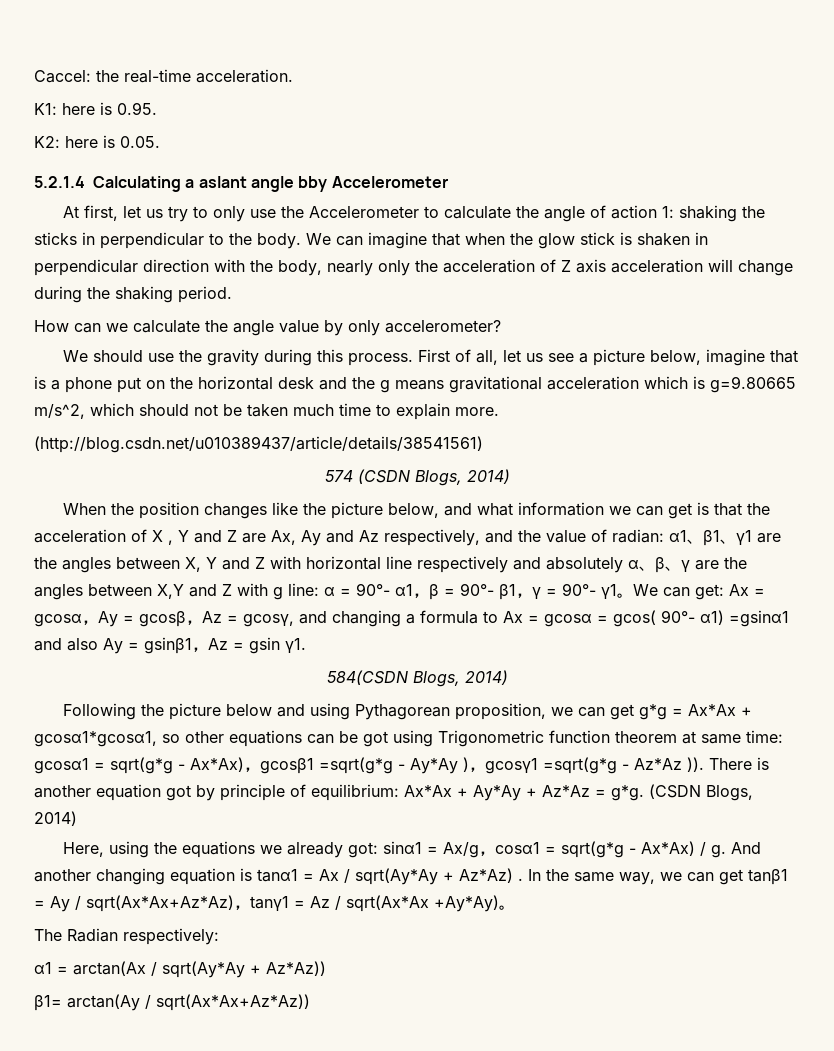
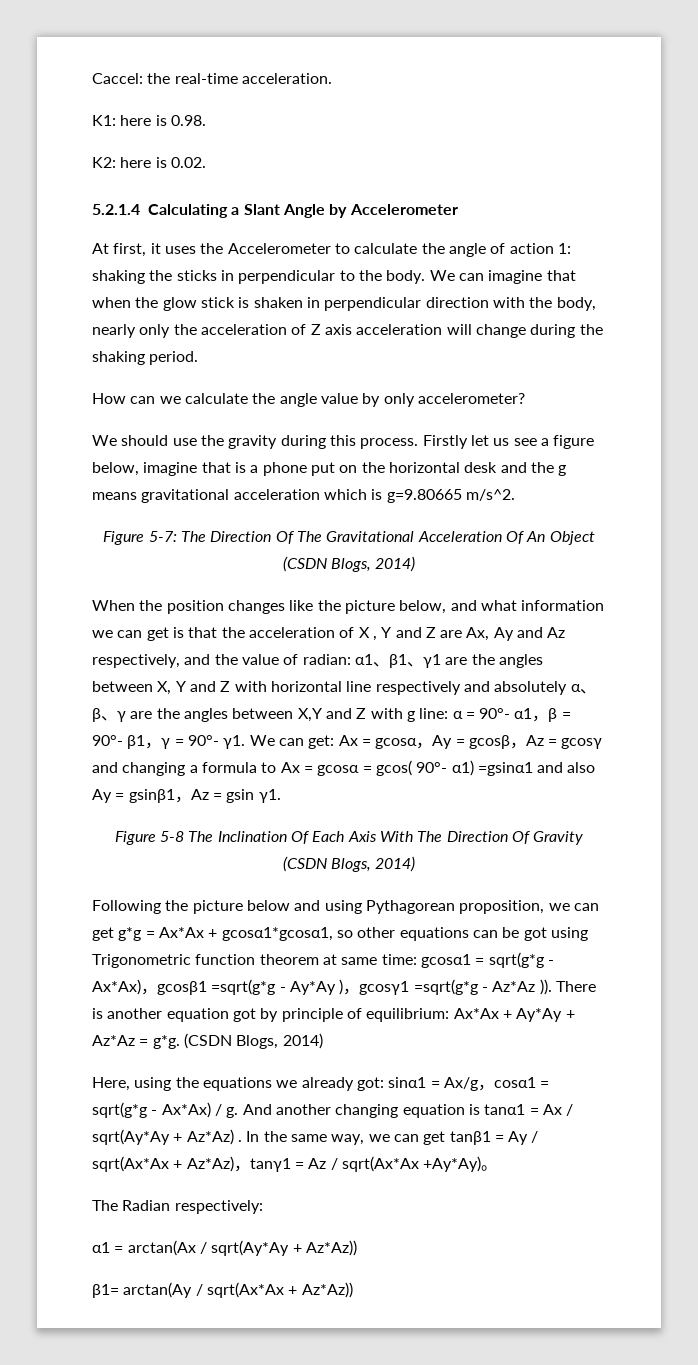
[117,102,157,115] 0.95. -> [170,115,206,126] 0.98.
[120,136,160,148] 0.05. -> [170,157,206,168] 0.02.
[198,176,328,192] aslant angle bby -> [243,204,348,218] Slant Angle by
[123,206,277,222] let us try to only use -> [150,243,196,254] it uses
[418,349,499,365] First of all, -> [422,435,468,449] Firstly
[593,349,646,366] picture -> [553,435,595,449] figure
[34,403,499,420] [34,436,483,453] [324,470,353,482] m/s^2, which should not be taken much time to explain more. // (http://blog.csdn.net/u010389437/article/details/38541561) // 574 -> [465,489,515,501] [103,531,595,545] m/s^2. // Figure 5-7: The Direction Of The Gravitational Acceleration Of An Object
[601,584,633,599] γ1。 -> [223,735,246,749] γ1.
[243,614,294,627] gcosγ, -> [561,738,603,749] gcosγ
[326,670,408,685] 584(CSDN -> [114,831,584,845] [282,856,327,872] Figure 5-8 The Inclination Of Each Axis With The Direction Of Gravity (CSDN
[86,895,234,912] sqrt(Ax*Ax+Az*Az) -> [92,1156,234,1172] sqrt(Ax*Ax + Az*Az)
[156,994,310,1011] sqrt(Ax*Ax+Az*Az)) -> [206,1282,353,1298] sqrt(Ax*Ax + Az*Az))

